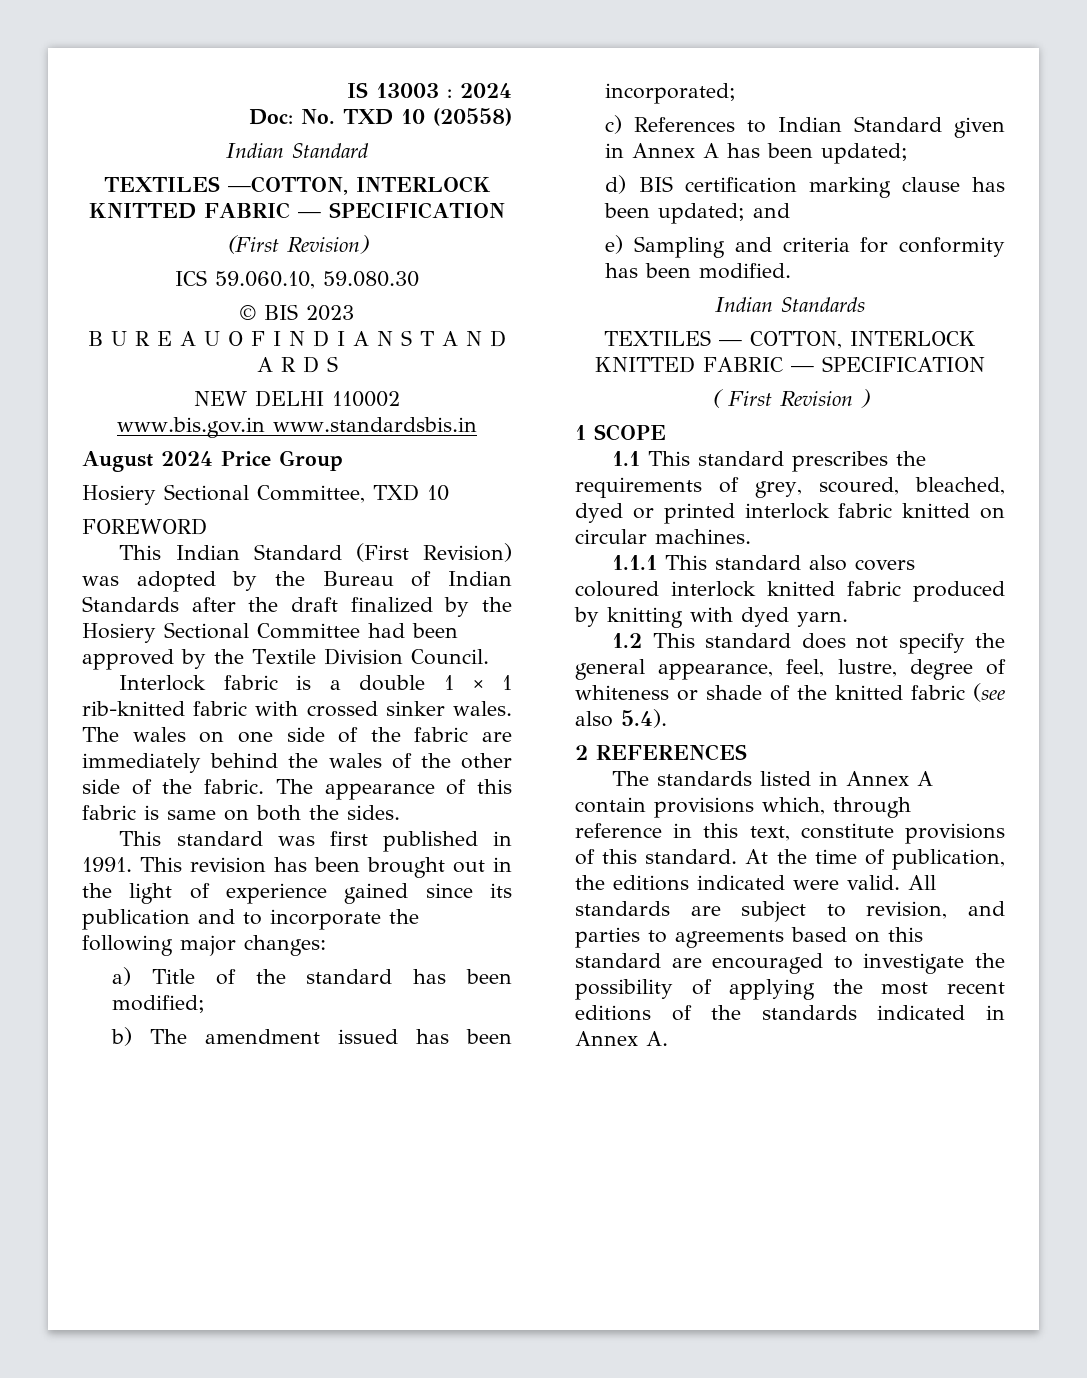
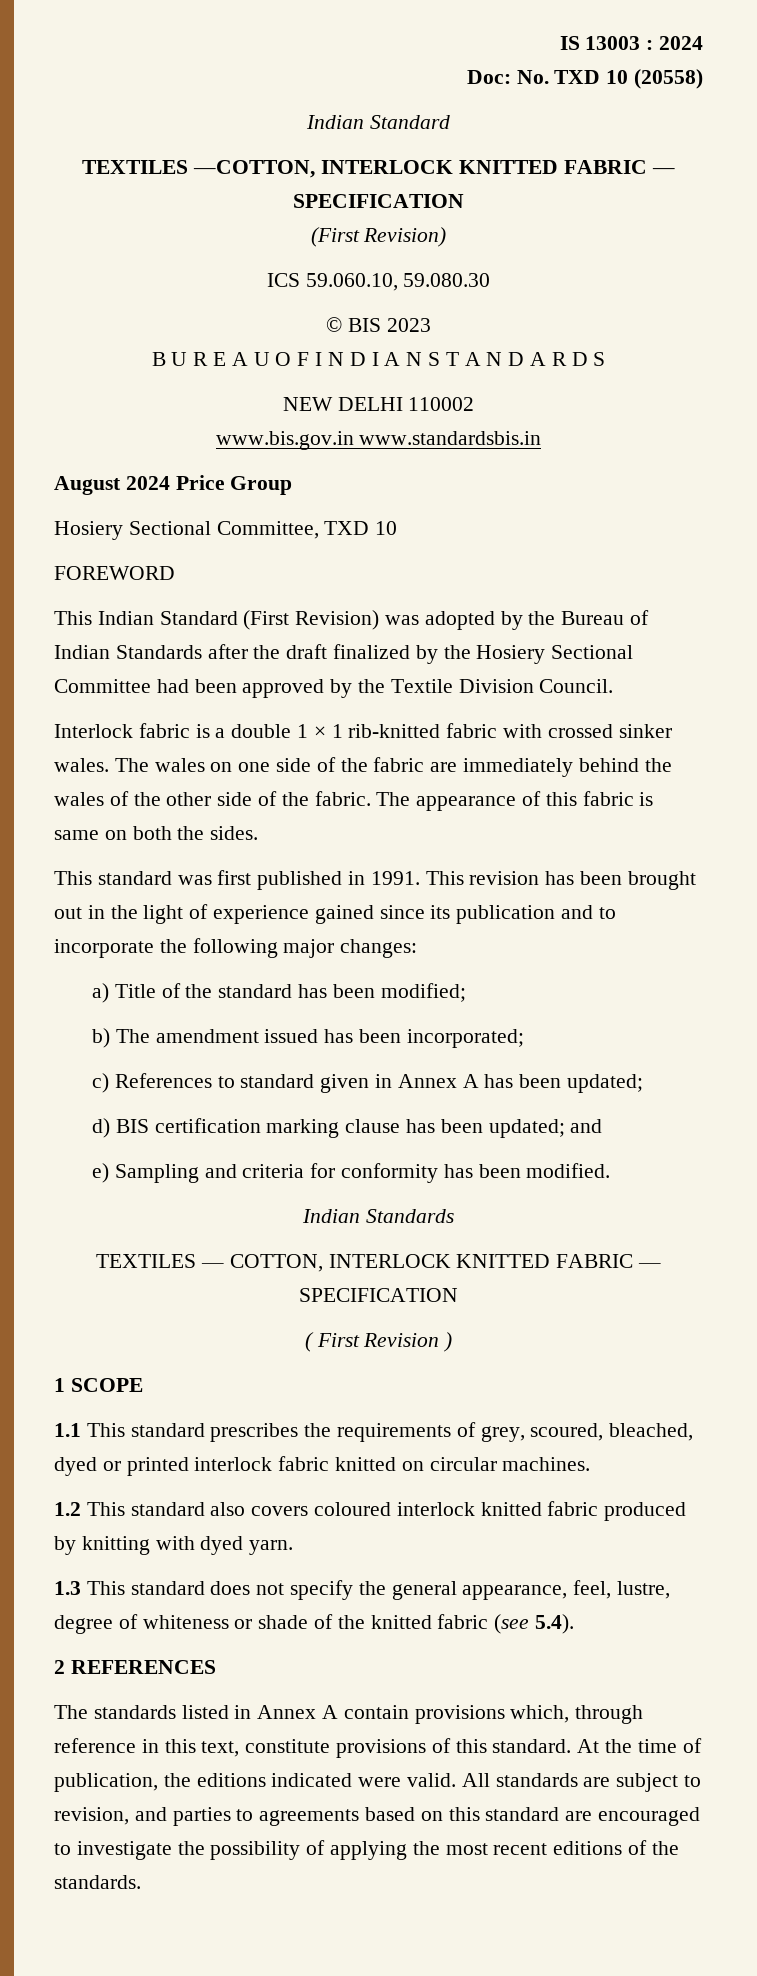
[778,116,943,132] Indian Standard -> [240,1074,315,1088] standard
[612,555,658,570] 1.1.1 -> [54,1502,81,1516] 1.2
[612,633,643,648] 1.2 -> [54,1581,81,1595] 1.3
[575,711,613,727] also -> (530, 1624) none
[761,1005,1005,1020] [575,1031,668,1046] standards indicated in Annex A. -> [54,1875,141,1889] standards.

